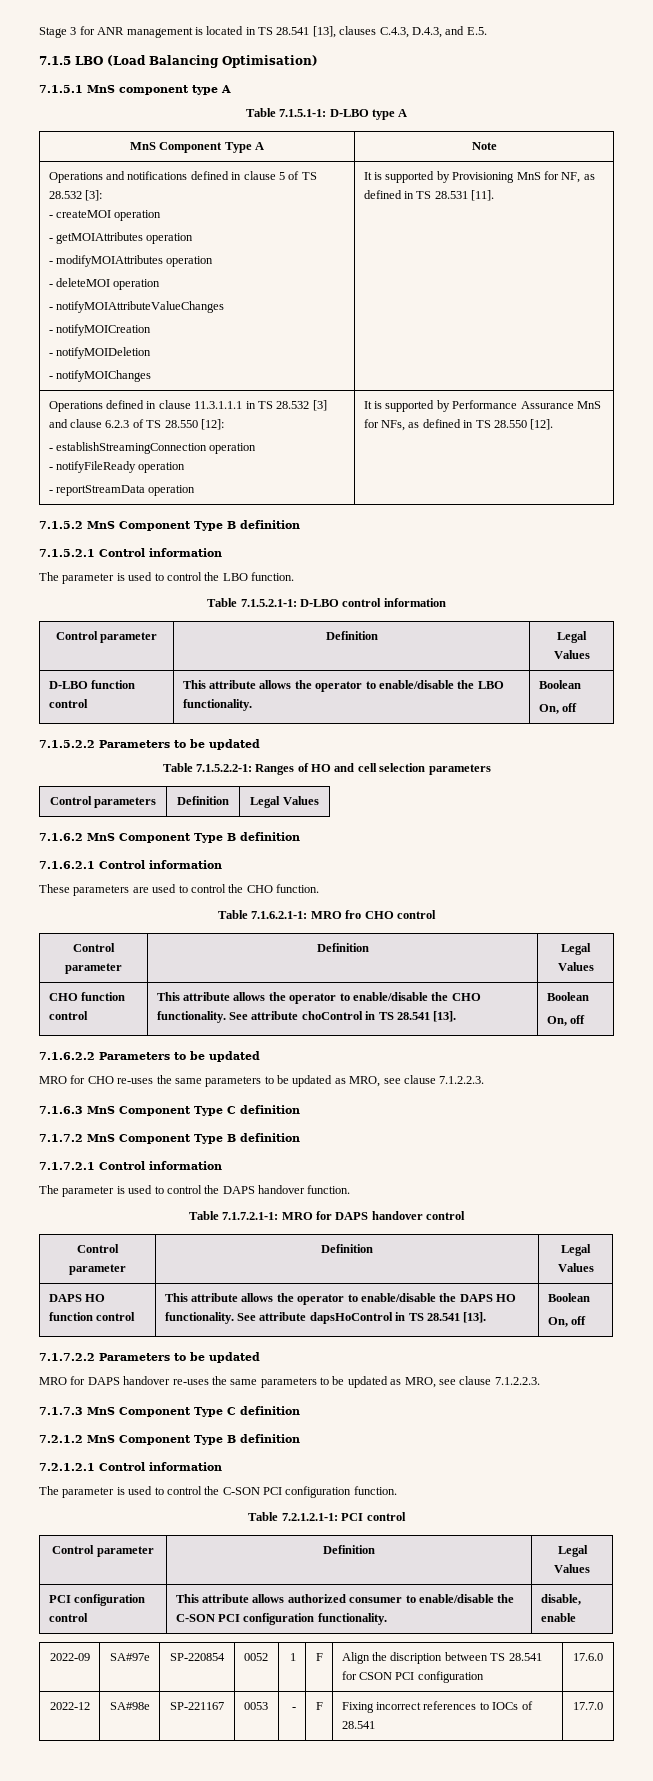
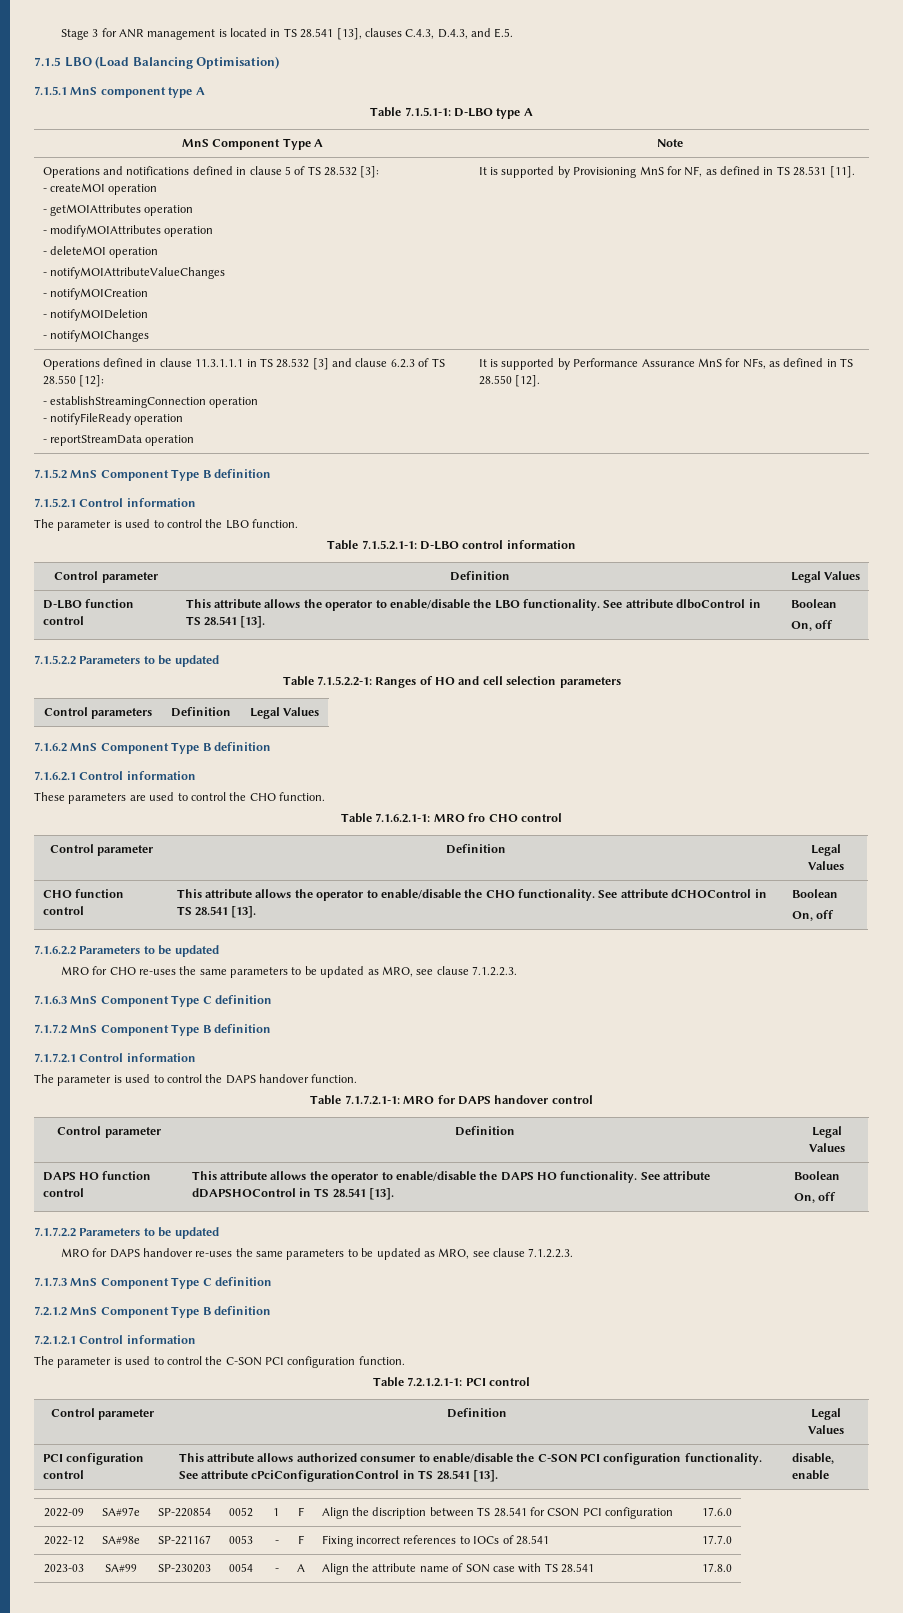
(252, 705) none -> [603,599,761,609] [185,616,266,628] See attribute dlboControl in TS 28.541 [13].
[301,1011,363,1020] choControl -> [671,889,752,898] dCHOControl
[309,1312,393,1324] dapsHoControl -> [191,1188,296,1198] dDAPSHOControl
(387, 1619) none -> [178,1470,498,1482] See attribute cPciConfigurationControl in TS 28.541 [13].
(603, 1706) none -> [43,1564,84,1573] [104,1564,137,1572] [158,1564,211,1573] [228,1563,253,1572] [275,1568,280,1572] [296,1564,305,1572] [321,1563,595,1575] [701,1563,732,1572] // 2023-03 | SA#99 | SP-230203 | 0054 | - | A | Align the attribute name of SON case with TS 28.541 | 17.8.0

